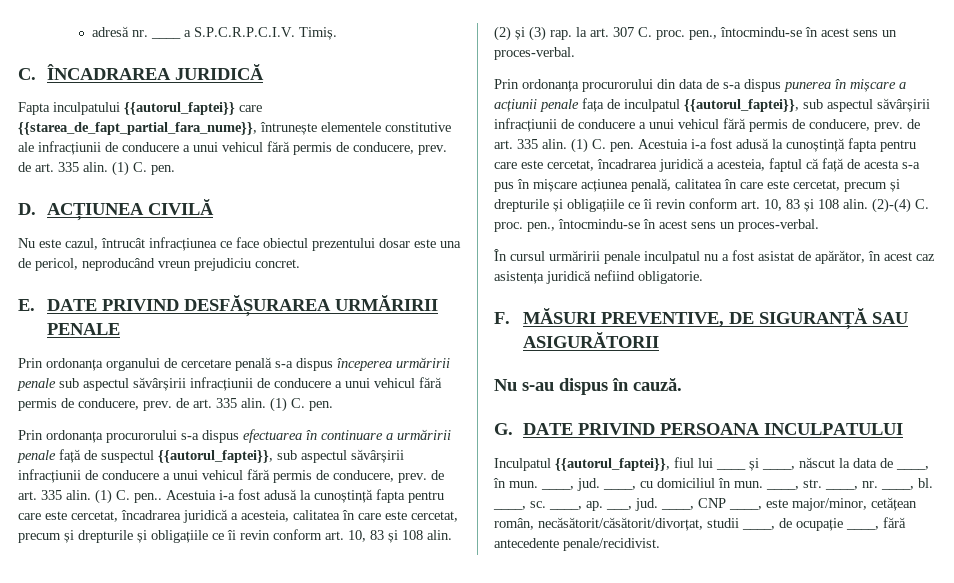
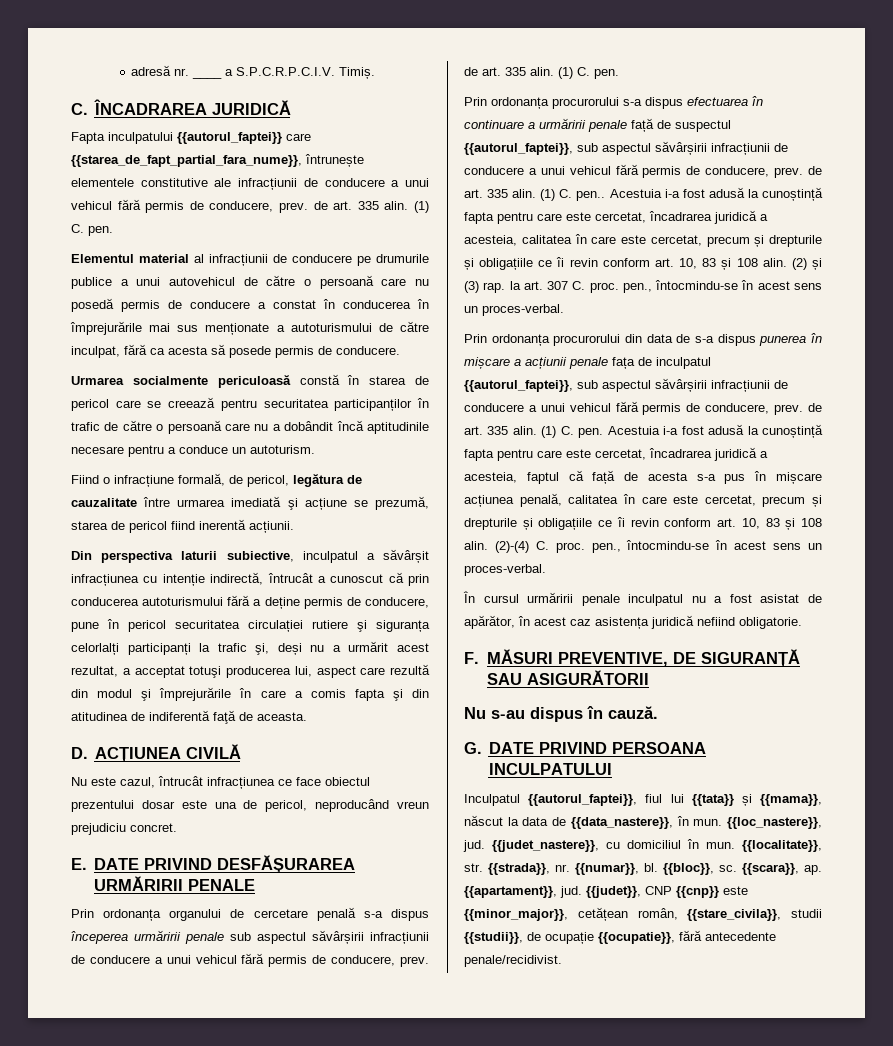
(175, 170) none -> [71,254,429,266] [71,275,429,289] [71,298,429,312] [70,321,429,335] [71,344,400,358] [71,374,429,388] [71,397,429,411] [71,420,429,434] [71,445,315,457] [71,473,362,487] [71,496,429,510] [71,519,294,533] [71,549,429,563] [71,572,429,586] [71,595,429,609] [71,619,430,632] [71,641,429,655] [71,664,430,678] [71,687,430,701] [71,710,307,724] // Elementul material al infracțiunii de conducere pe drumurile publice a unui autovehicul de către o persoană care nu posedă permis de conducere a constat în conducerea în împrejurările mai sus menționate a autoturismului de către inculpat, fără ca acesta să posede permis de conducere. // Urmarea socialmente periculoasă constă în starea de pericol care se creează pentru securitatea participanților în trafic de către o persoană care nu a dobândit încă aptitudinile necesare pentru a conduce un autoturism. // Fiind o infracțiune formală, de pericol, legătura de cauzalitate între urmarea imediată şi acțiune se prezumă, starea de pericol fiind inerentă acțiunii. // Din perspectiva laturii subiective, inculpatul a săvârșit infracțiunea cu intenție indirectă, întrucât a cunoscut că prin conducerea autoturismului fără a deține permis de conducere, pune în pericol securitatea circulației rutiere şi siguranța celorlalți participanți la trafic şi, deși nu a urmărit acest rezultat, a acceptat totuşi producerea lui, aspect care rezultă din modul şi împrejurările în care a comis fapta şi din atitudinea de indiferentă faţă de aceasta.
[716,458,795,471] ____ și ____, -> [691,794,822,806] {{tata}} și {{mama}},
[896,466,929,470] [493,478,636,491] ____, în mun. ____, jud. ____, -> [570,816,822,829] [463,840,599,852] {{data_nastere}}, în mun. {{loc_nastere}}, jud. {{judet_nastere}},
[766,478,933,490] [493,497,917,511] [494,517,775,531] ____, str. ____, nr. ____, bl. ____, sc. ____, ap. ___, jud. ____, CNP ____, este major/minor, cetățean român, necăsătorit/căsătorit/divorțat, studii ____, -> [742,840,822,852] [464,863,822,875] [464,886,748,898] [464,907,822,921] [464,932,523,944] {{localitate}}, str. {{strada}}, nr. {{numar}}, bl. {{bloc}}, sc. {{scara}}, ap. {{apartament}}, jud. {{judet}}, CNP {{cnp}} este {{minor_major}}, cetățean român, {{stare_civila}}, studii {{studii}},
[846,526,879,530] ____, -> [598,932,675,944] {{ocupatie}},

